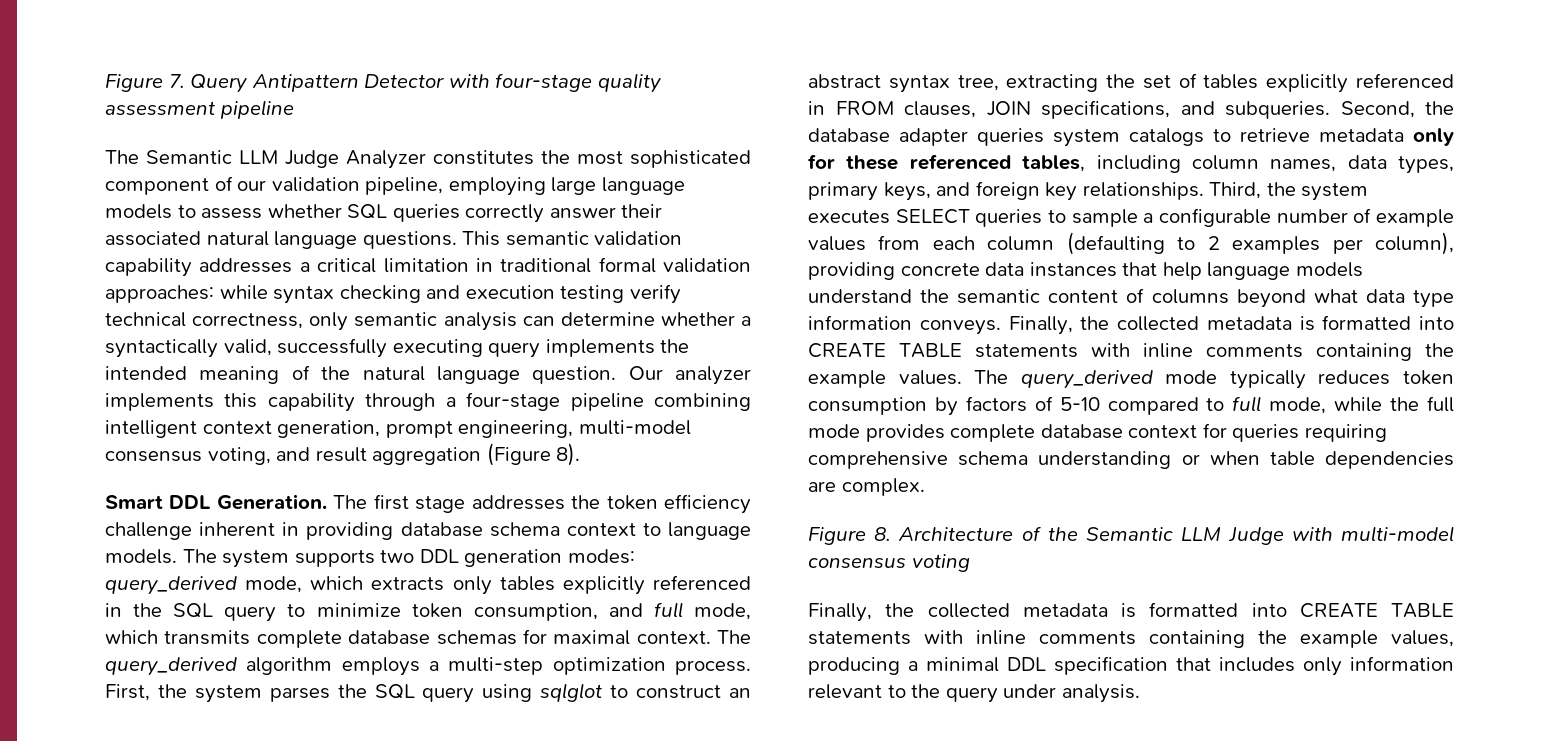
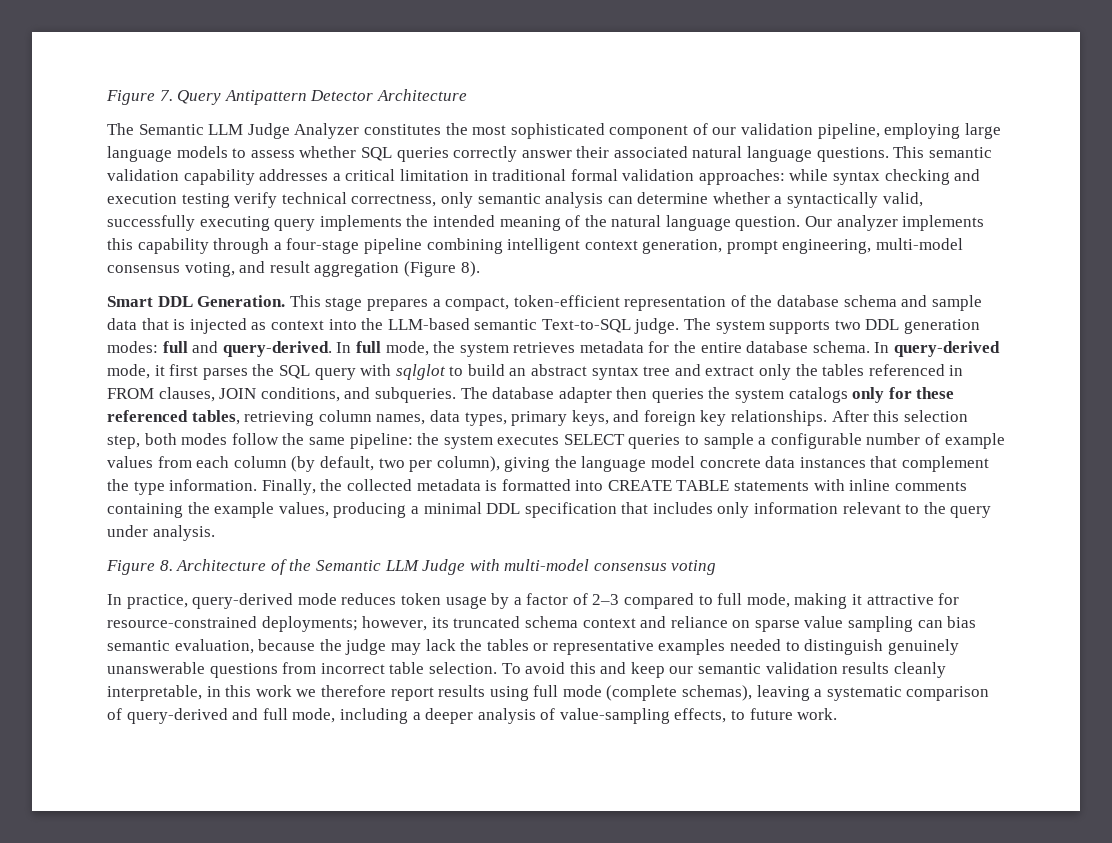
[448,73,661,93] [105,100,294,119] with four-stage quality assessment pipeline -> [376,89,467,101] Architecture
[333,494,752,514] [105,522,751,540] [105,549,177,564] The first stage addresses the token efficiency challenge inherent in providing database schema context to language models. -> [289,295,982,311] [107,318,680,334] This stage prepares a compact, token-efficient representation of the database schema and sample data that is injected as context into the LLM-based semantic Text-to-SQL judge.
[105,575,751,595] [105,602,752,622] [105,629,751,648] [105,657,751,676] [105,684,262,703] query_derived mode, which extracts only tables explicitly referenced in the SQL query to minimize token consumption, and full mode, which transmits complete database schemas for maximal context. The query_derived algorithm employs a multi-step optimization process. First, the system -> [162,341,1001,357] [107,364,199,379] full and query-derived. In full mode, the system retrieves metadata for the entire database schema. In query-derived mode, it first
[482,684,533,702] using -> [360,364,392,376] with
[636,685,722,699] construct -> [467,364,505,376] build
[957,73,1349,93] tree, extracting the set of tables explicitly -> [643,364,865,380] tree and extract only the tables
[1041,100,1170,119] specifications, -> [260,387,340,402] conditions,
[1340,101,1454,118] [808,128,1404,147] Second, the database adapter queries system catalogs to retrieve metadata -> [460,387,848,403] The database adapter then queries the system catalogs
[1096,155,1181,173] including -> [244,411,315,426] retrieving
[1209,182,1262,199] Third, -> [831,410,968,422] [107,433,413,449] After this selection step, both modes follow the same pipeline:
[1066,232,1454,255] [808,262,1363,280] [808,288,1454,308] [808,315,1454,335] [808,343,1454,361] [808,370,1454,389] [808,396,1454,416] [808,423,1387,442] [808,451,1454,469] [808,478,925,496] [808,526,1454,545] [808,554,970,572] (defaulting to 2 examples per column), providing concrete data instances that help language models understand the semantic content of columns beyond what data type information conveys. Finally, the collected metadata is formatted into CREATE TABLE statements with inline comments containing the example values. The query_derived mode typically reduces token consumption by factors of 5-10 compared to full mode, while the full mode provides complete database context for queries requiring comprehensive schema understanding or when table dependencies are complex. // Figure 8. Architecture of the Semantic LLM Judge with multi-model consensus voting // -> [291,456,990,472] [107,479,258,495] (by default, two per column), giving the language model concrete data instances that complement the type information.
(1140, 693) none -> [106,559,717,575] [107,593,960,609] [107,616,977,632] [107,639,959,655] [107,662,946,678] [107,685,990,701] [107,708,838,724] // Figure 8. Architecture of the Semantic LLM Judge with multi-model consensus voting // In practice, query-derived mode reduces token usage by a factor of 2–3 compared to full mode, making it attractive for resource-constrained deployments; however, its truncated schema context and reliance on sparse value sampling can bias semantic evaluation, because the judge may lack the tables or representative examples needed to distinguish genuinely unanswerable questions from incorrect table selection. To avoid this and keep our semantic validation results cleanly interpretable, in this work we therefore report results using full mode (complete schemas), leaving a systematic comparison of query-derived and full mode, including a deeper analysis of value-sampling effects, to future work.

